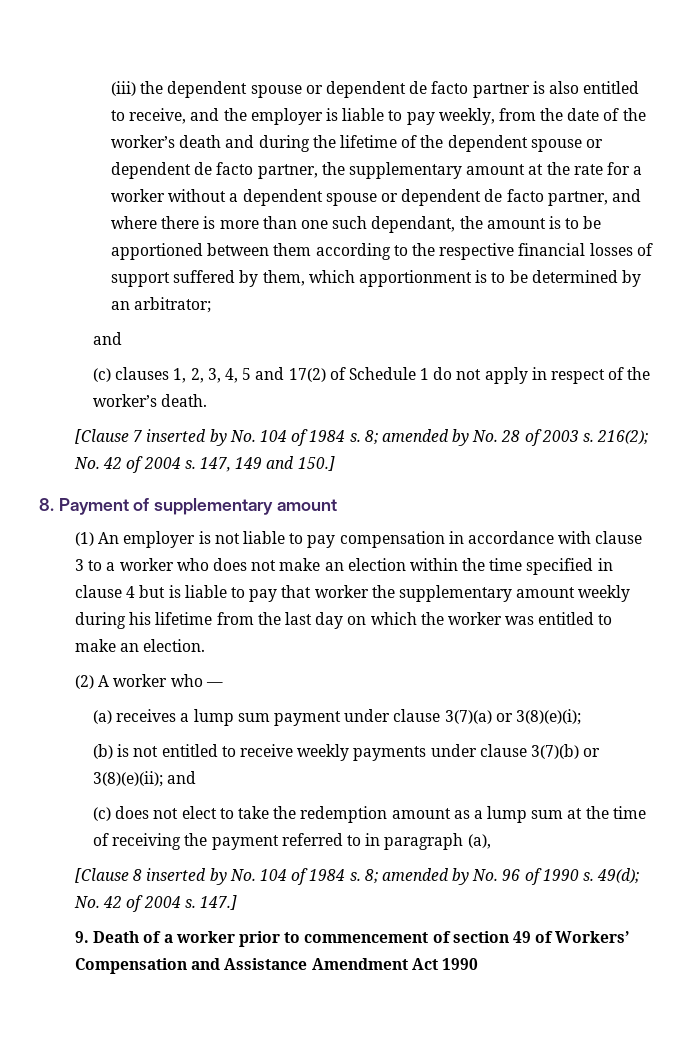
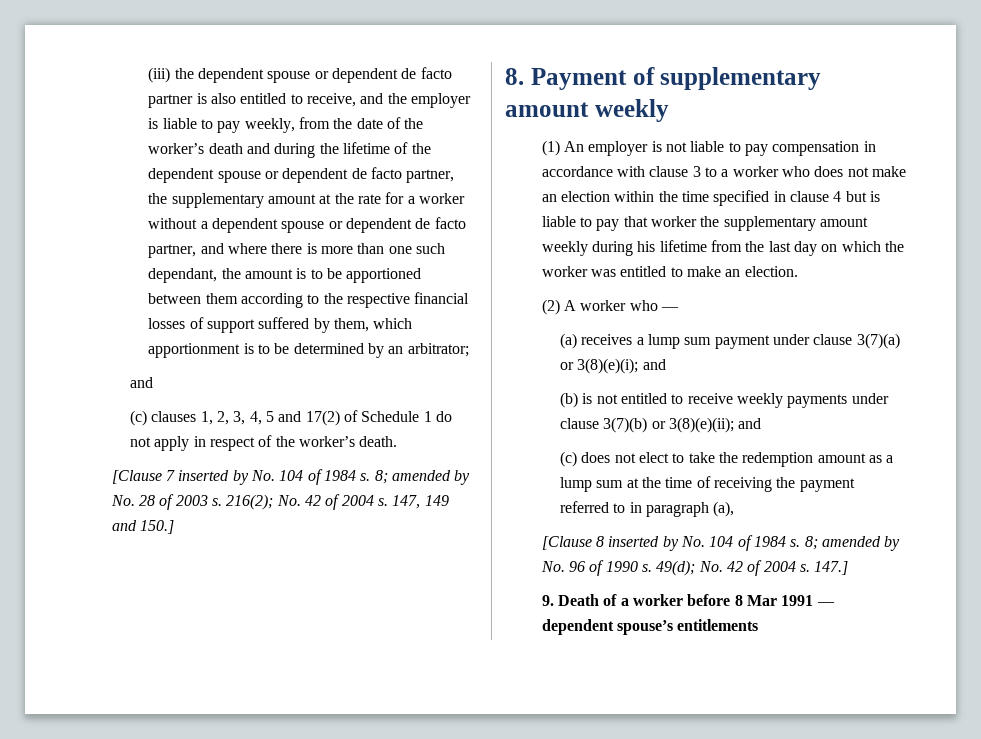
(337, 505) none -> [594,99,669,122] weekly
(581, 717) none -> [642,359,666,370] and
[238,931,630,947] [75,958,478,974] prior to commencement of section 49 of Workers’ Compensation and Assistance Amendment Act 1990 -> [687,594,835,606] [541,619,759,635] before 8 Mar 1991 — dependent spouse’s entitlements

